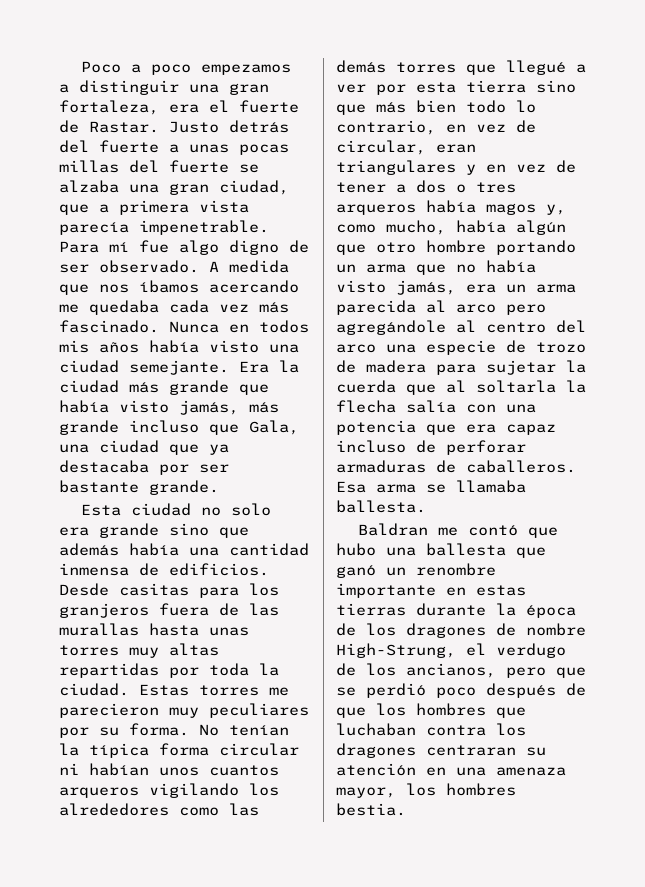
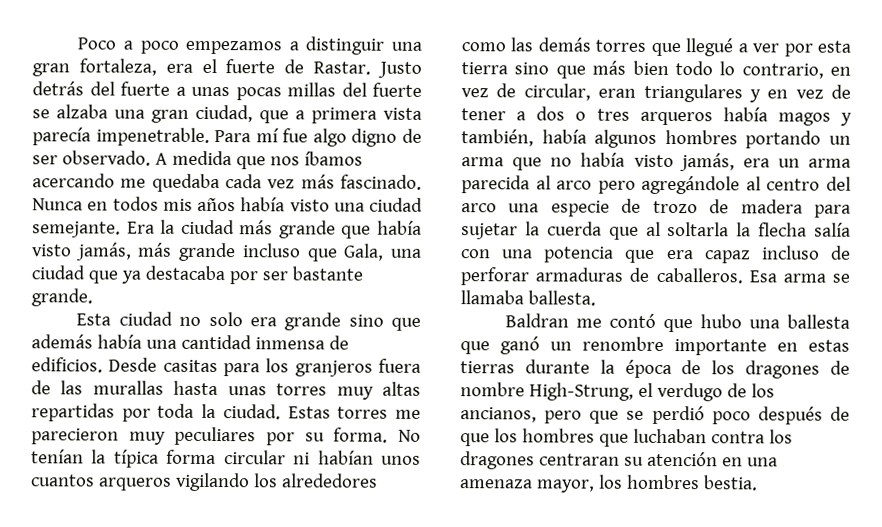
[546,204,566,215] [336,220,566,235] [336,240,486,255] y, como mucho, había algún que otro hombre -> [840,112,852,126] [461,129,738,148] y también, había algunos hombres

